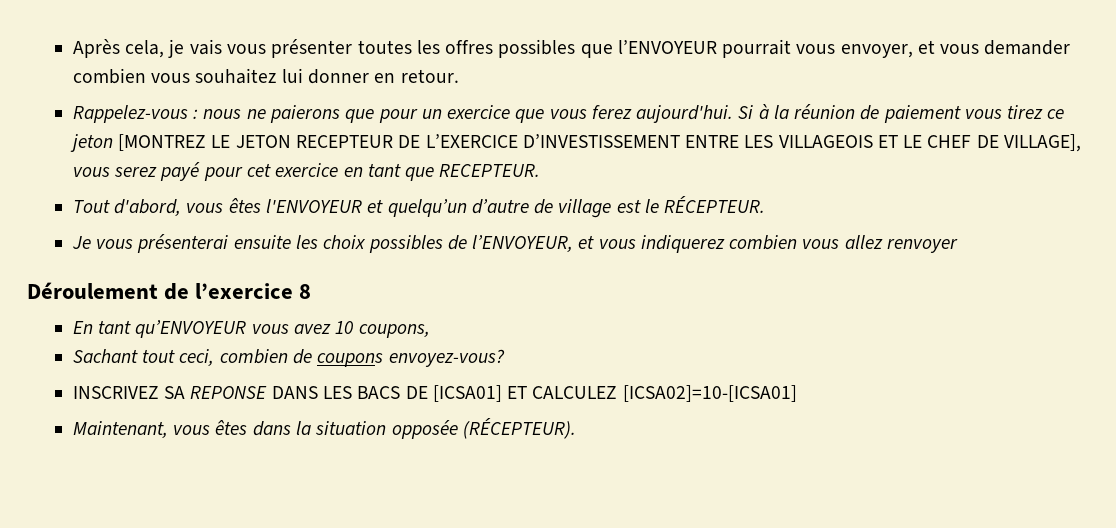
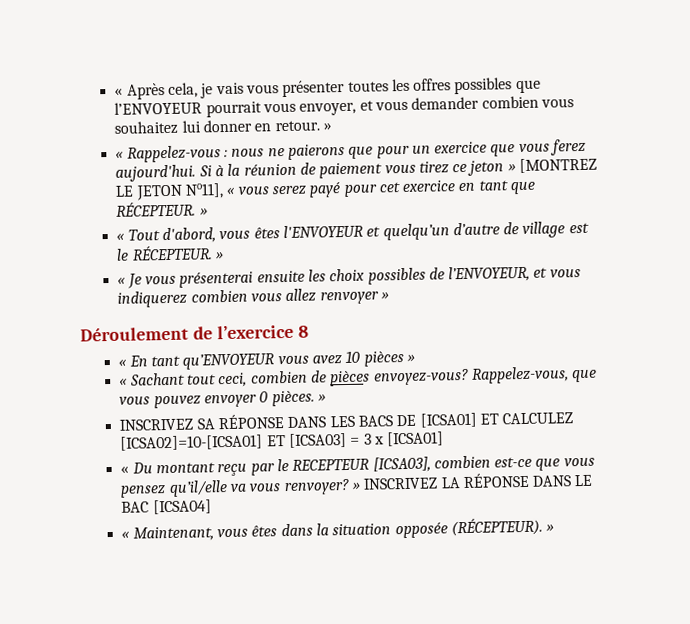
(72, 48) none -> [114,87,124,96] «
(459, 76) // -> [322,122,332,131] [115,150,125,159] » // «
(113, 143) none -> [507,163,516,172] »
[295,134,1081,152] RECEPTEUR DE L’EXERCICE D’INVESTISSEMENT ENTRE LES VILLAGEOIS ET LE CHEF DE VILLAGE], -> [184,183,237,199] No11], «
[439,164,541,177] RECEPTEUR. // -> [116,201,208,217] [116,232,126,241] RÉCEPTEUR. » // «
(766, 204) // -> [214,251,224,260] [117,276,127,285] » // «
(958, 246) none -> [380,291,389,300] »
(312, 291) none -> [118,358,128,367] «
[358,324,430,338] coupons, // -> [363,351,415,367] [119,377,129,386] pièces » // «
[317,353,384,367] coupons -> [330,370,371,387] pièces
(505, 358) none -> [470,366,598,384] [119,390,326,409] Rappelez-vous, que vous pouvez envoyer 0 pièces. »
[190,386,268,399] REPONSE -> [217,414,284,430] RÉPONSE
(797, 393) // -> [266,431,445,448] [120,455,595,477] [120,472,593,498] [121,499,212,515] [121,530,131,539] ET [ICSA03] = 3 x [ICSA01] // « Du montant reçu par le RECEPTEUR [ICSA03], combien est-ce que vous pensez qu’il/elle va vous renvoyer? » INSCRIVEZ LA RÉPONSE DANS LE BAC [ICSA04] // «
(576, 428) none -> [546,523,555,532] »

